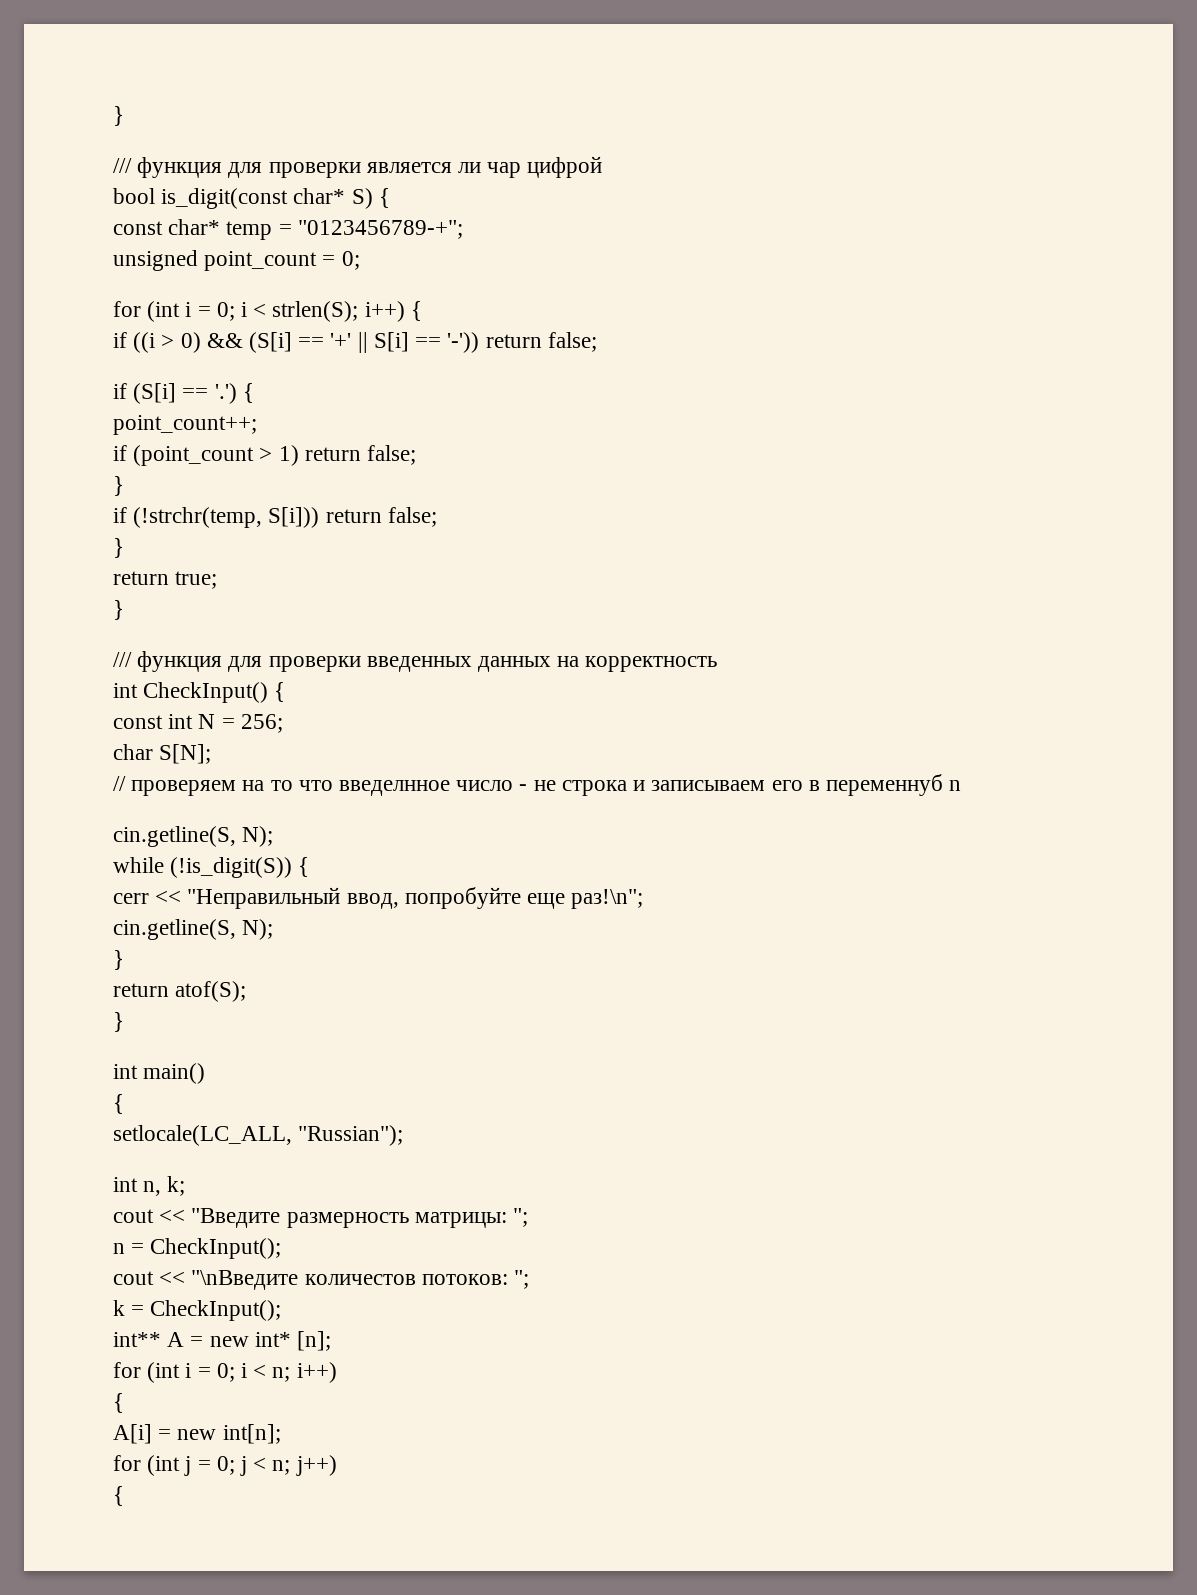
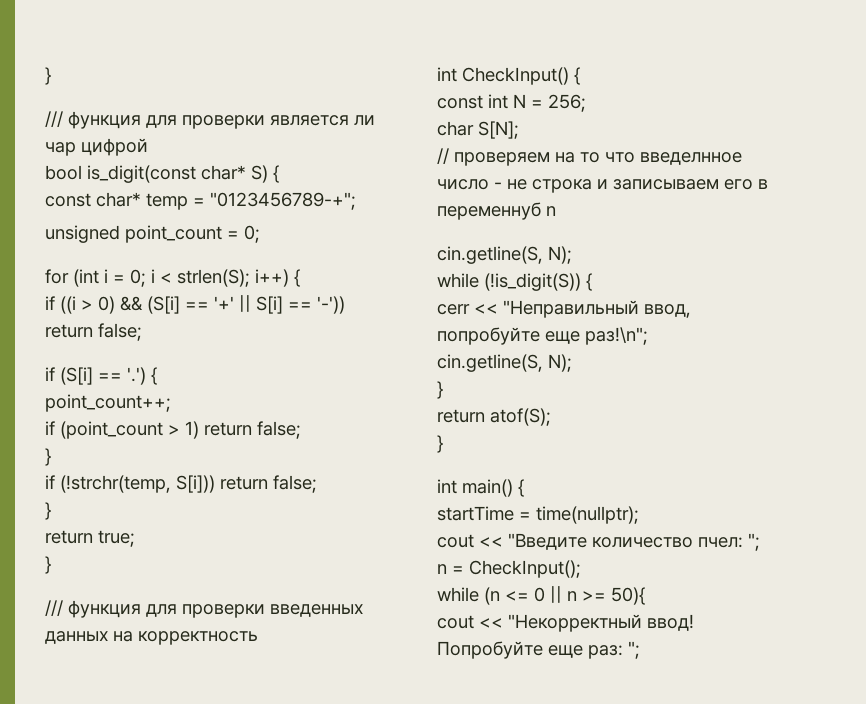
[113,1094,124,1114] [113,1125,404,1146] [113,1176,186,1196] // { // setlocale(LC_ALL, "Russian"); // int n, k; -> [518,479,524,497] [437,506,639,524] { // startTime = time(nullptr);
[286,1212,507,1228] размерность матрицы: -> [592,537,743,548] количество пчел:
[113,1270,530,1290] [113,1300,282,1321] [113,1331,332,1351] [113,1362,337,1383] [113,1393,124,1413] [113,1424,281,1444] [113,1455,337,1476] [113,1486,124,1506] cout << "\nВведите количестов потоков: "; // k = CheckInput(); // int** A = new int* [n]; // for (int i = 0; i < n; i++) // { // A[i] = new int[n]; // for (int j = 0; j < n; j++) // { -> [437,586,645,605] [437,614,694,632] [437,641,640,659] while (n <= 0 || n >= 50){ // cout << "Некорректный ввод! Попробуйте еще раз: ";

